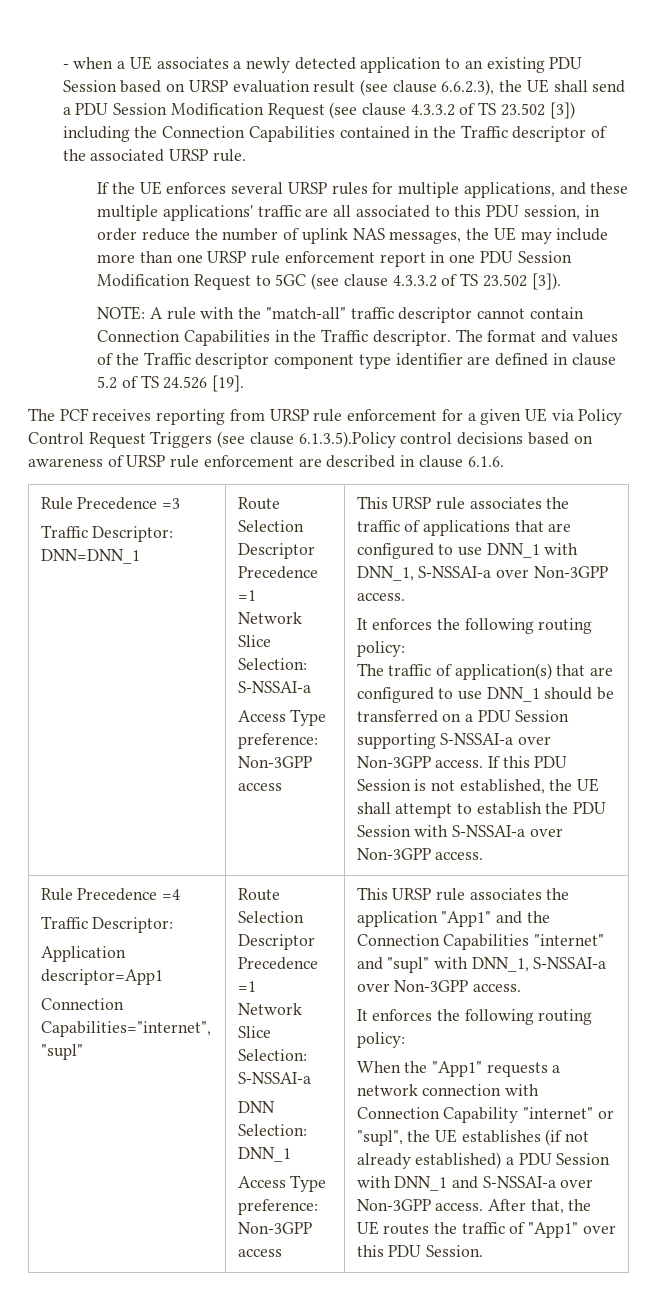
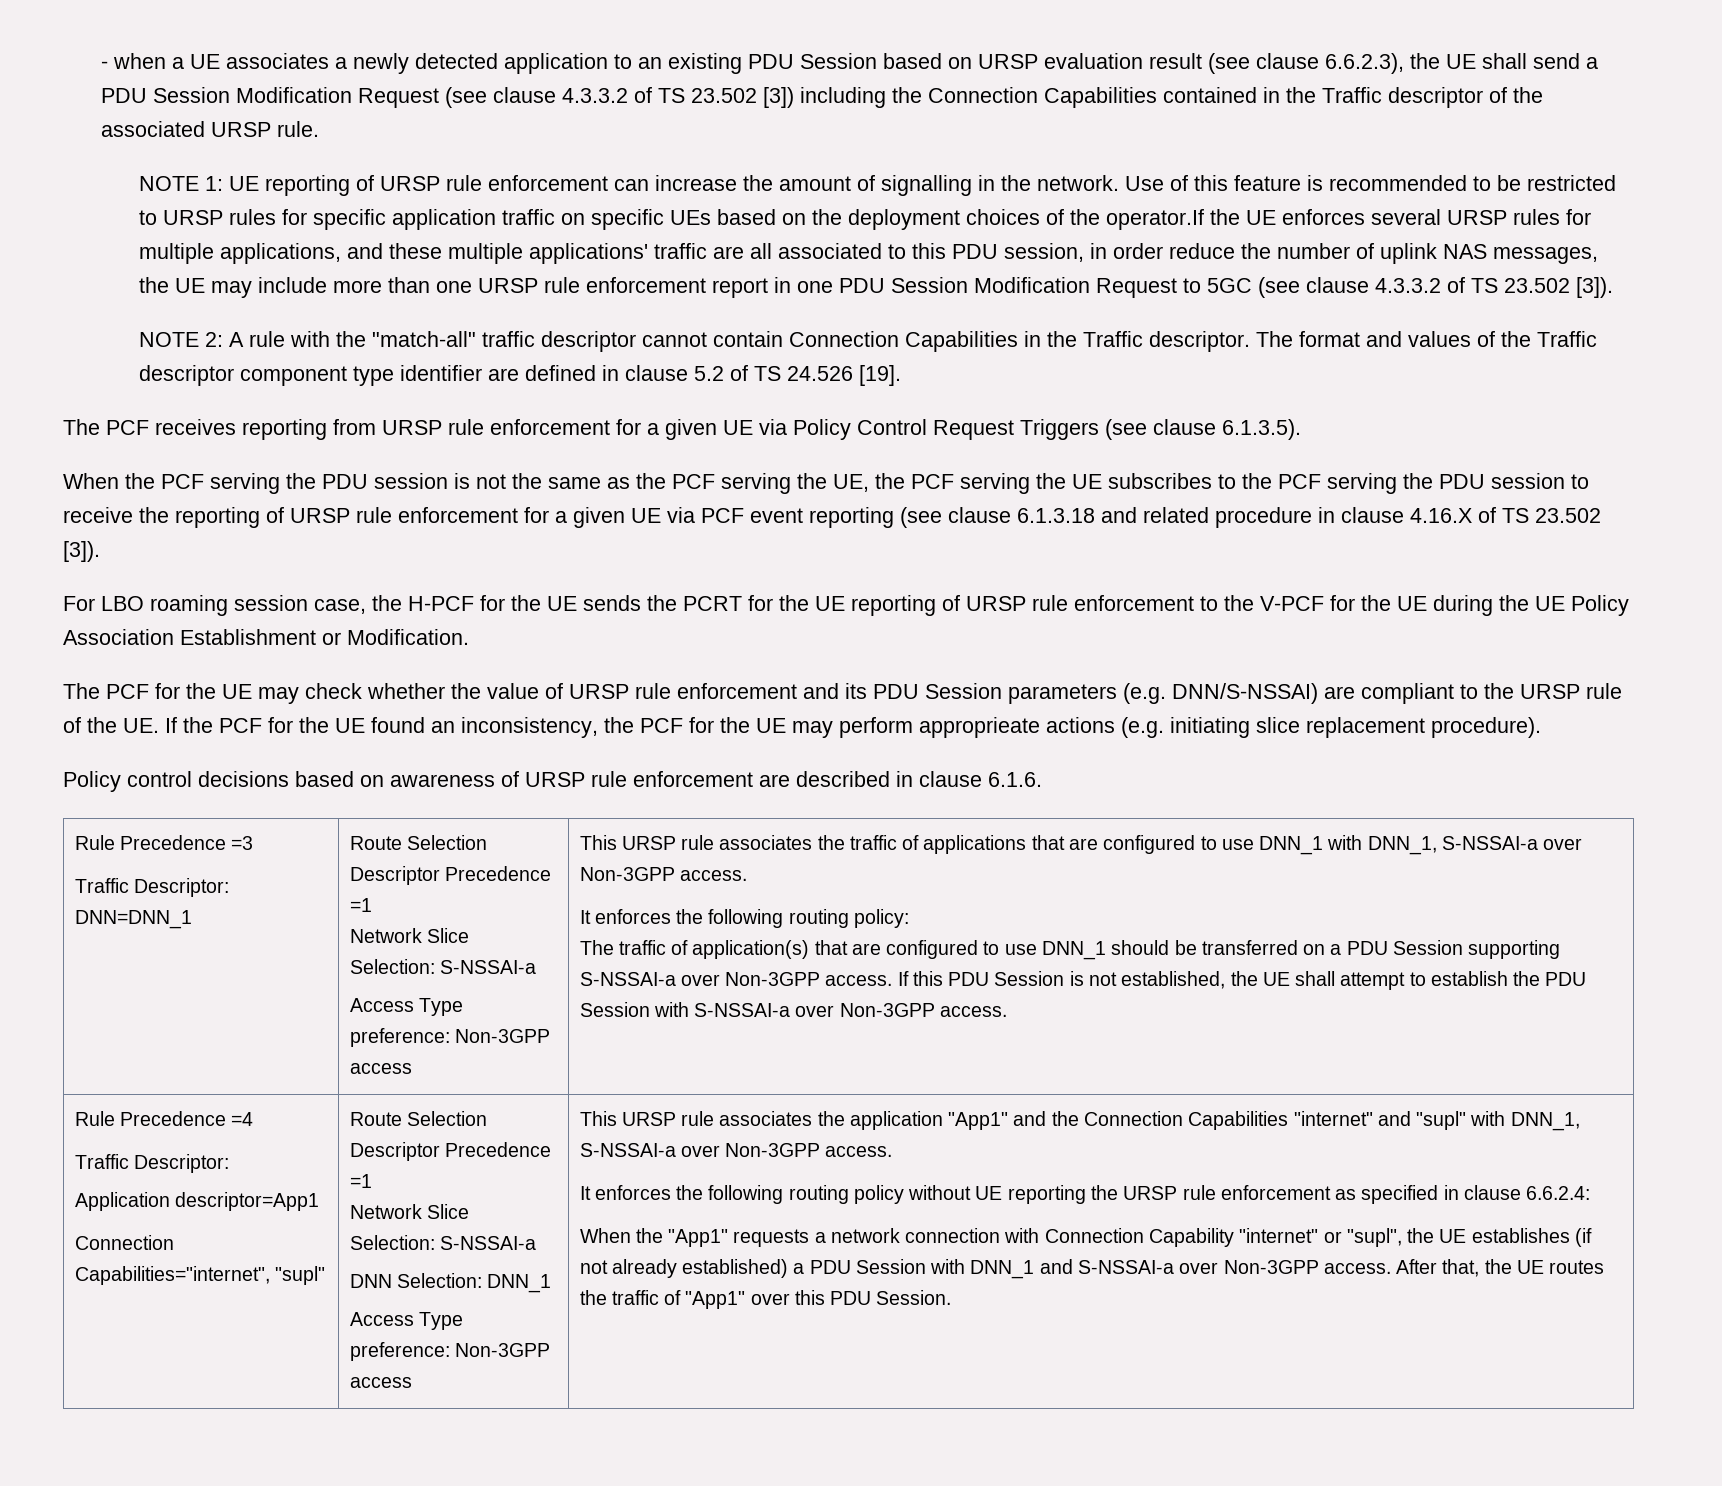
[97,182,110,194] If -> [139,175,1617,196] [139,209,1205,230] NOTE 1: UE reporting of URSP rule enforcement can increase the amount of signalling in the network. Use of this feature is recommended to be restricted to URSP rules for specific application traffic on specific UEs based on the deployment choices of the operator.If
[97,306,146,320] NOTE: -> [139,332,224,347] NOTE 2:
[298,431,396,448] 6.1.3.5).Policy -> [1222,419,1301,440] [63,473,1589,494] [63,507,1601,528] [63,541,100,562] [63,595,1629,616] [63,629,469,645] [63,683,1622,704] [63,717,1541,738] [63,771,121,792] 6.1.3.5). // When the PCF serving the PDU session is not the same as the PCF serving the UE, the PCF serving the UE subscribes to the PCF serving the PDU session to receive the reporting of URSP rule enforcement for a given UE via PCF event reporting (see clause 6.1.3.18 and related procedure in clause 4.16.X of TS 23.502 [3]). // For LBO roaming session case, the H-PCF for the UE sends the PCRT for the UE reporting of URSP rule enforcement to the V-PCF for the UE during the UE Policy Association Establishment or Modification. // The PCF for the UE may check whether the value of URSP rule enforcement and its PDU Session parameters (e.g. DNN/S-NSSAI) are compliant to the URSP rule of the UE. If the PCF for the UE found an inconsistency, the PCF for the UE may perform approprieate actions (e.g. initiating slice replacement procedure). // Policy
[356,1032,405,1048] policy: -> [853,1185,1591,1204] policy without UE reporting the URSP rule enforcement as specified in clause 6.6.2.4:

